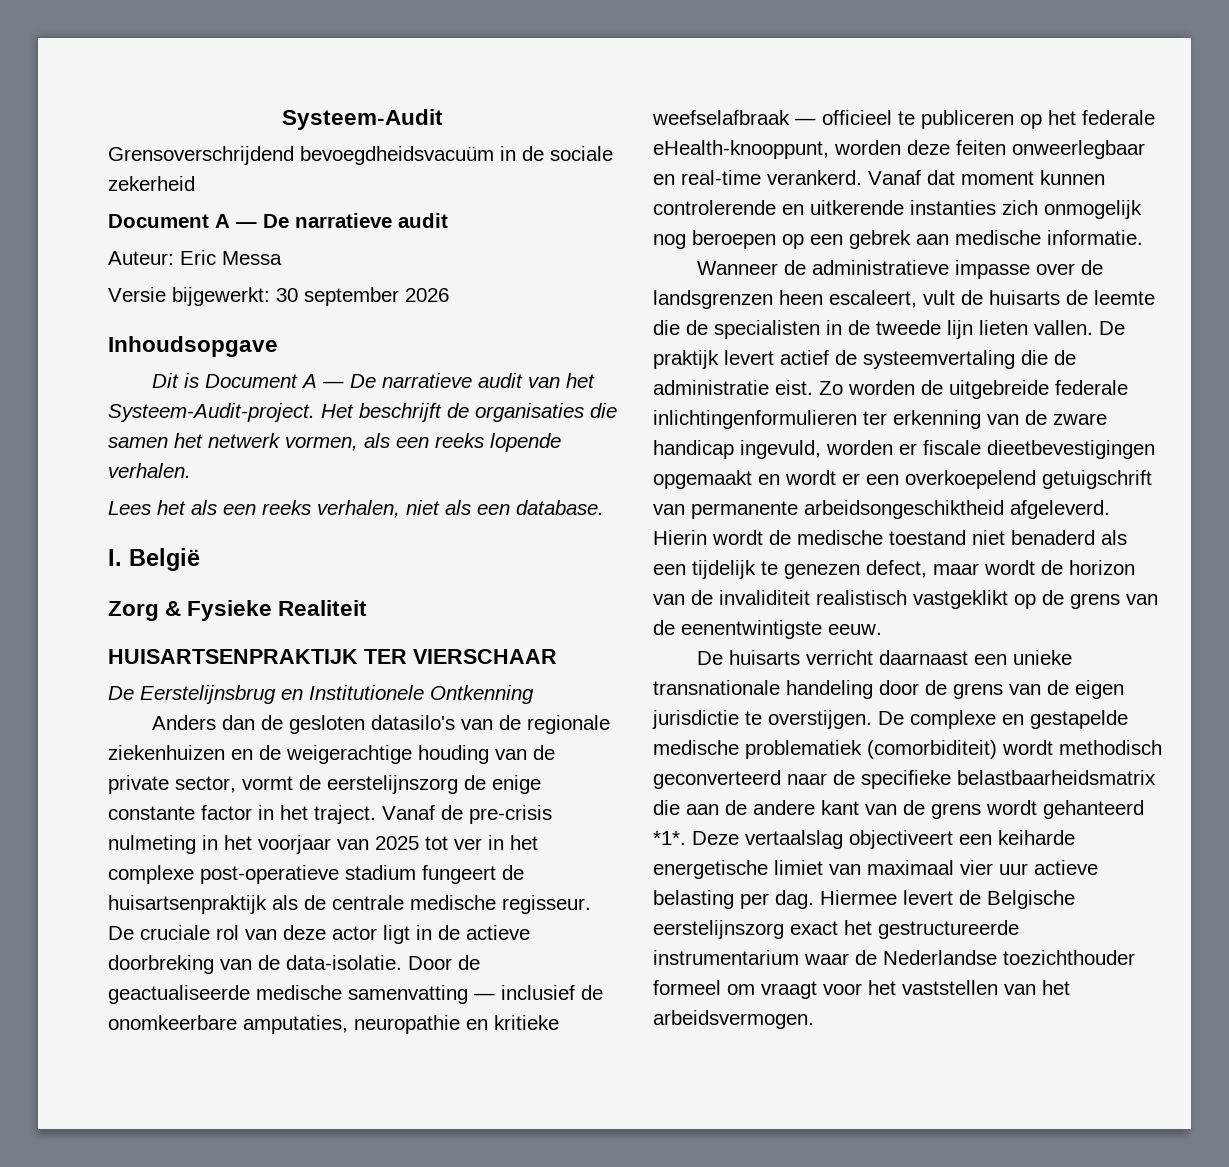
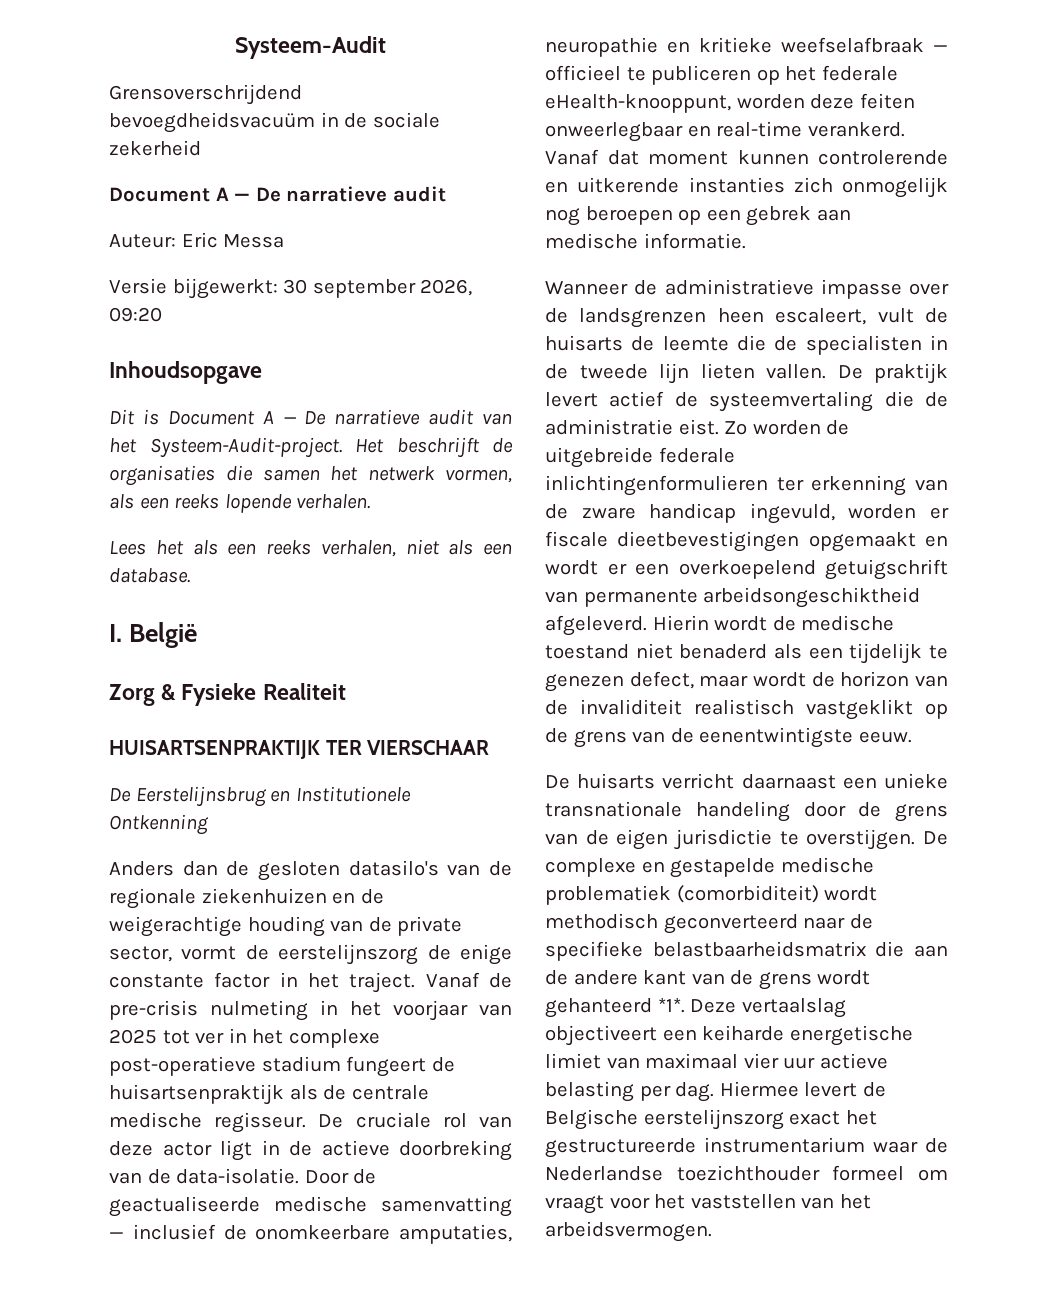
[405,288,449,302] 2026 -> [420,279,473,296] [109,307,162,322] 2026, 09:20

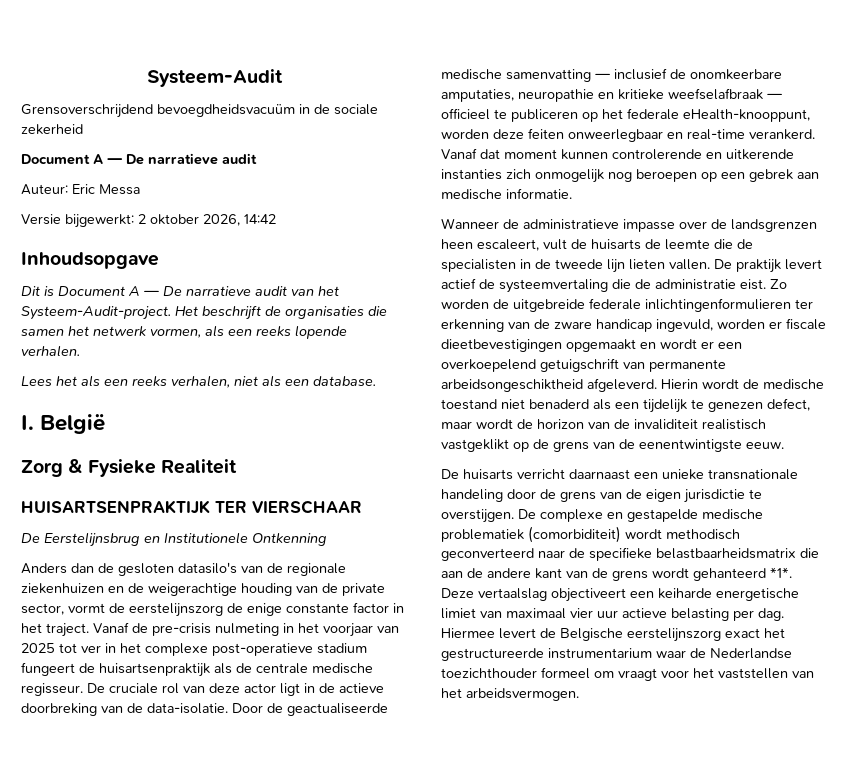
[283,279,473,298] [109,307,162,322] 30 september 2026, 09:20 -> [138,214,276,226] 2 oktober 2026, 14:42

